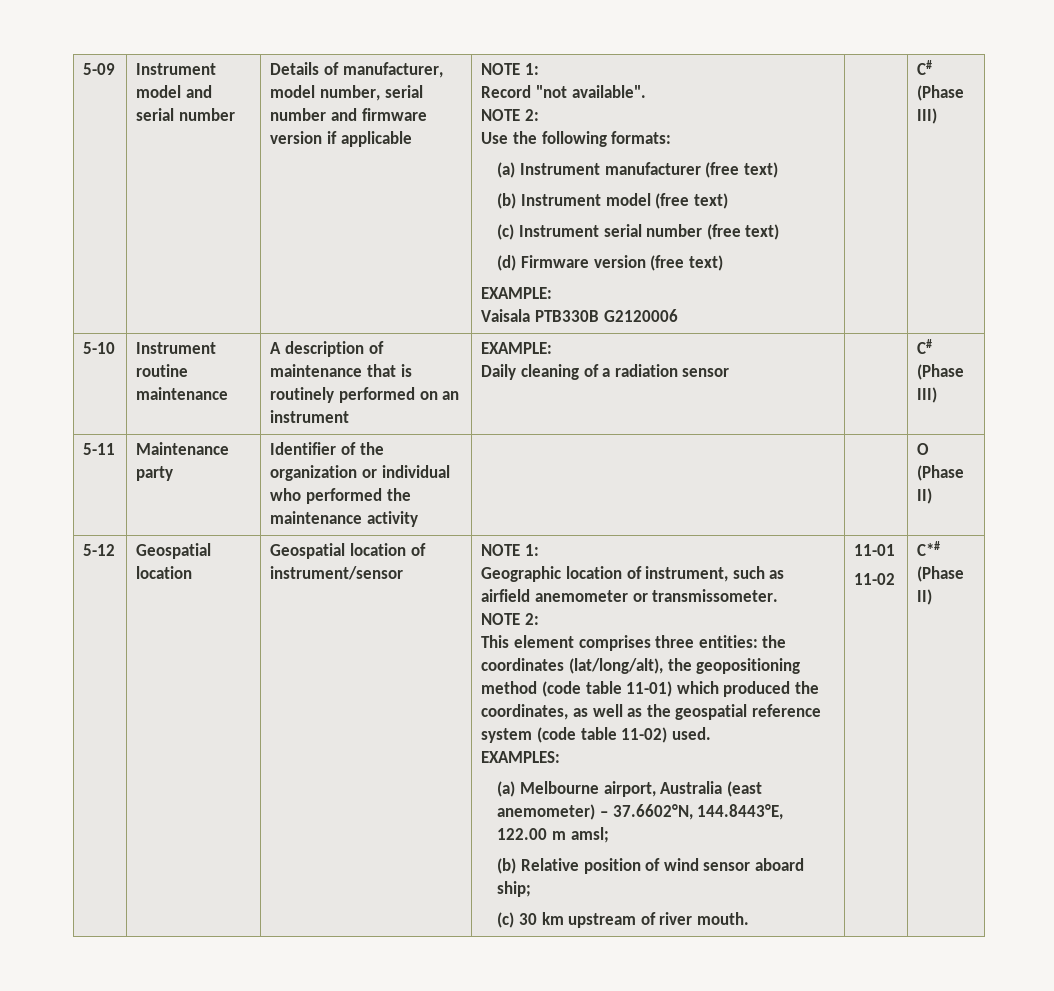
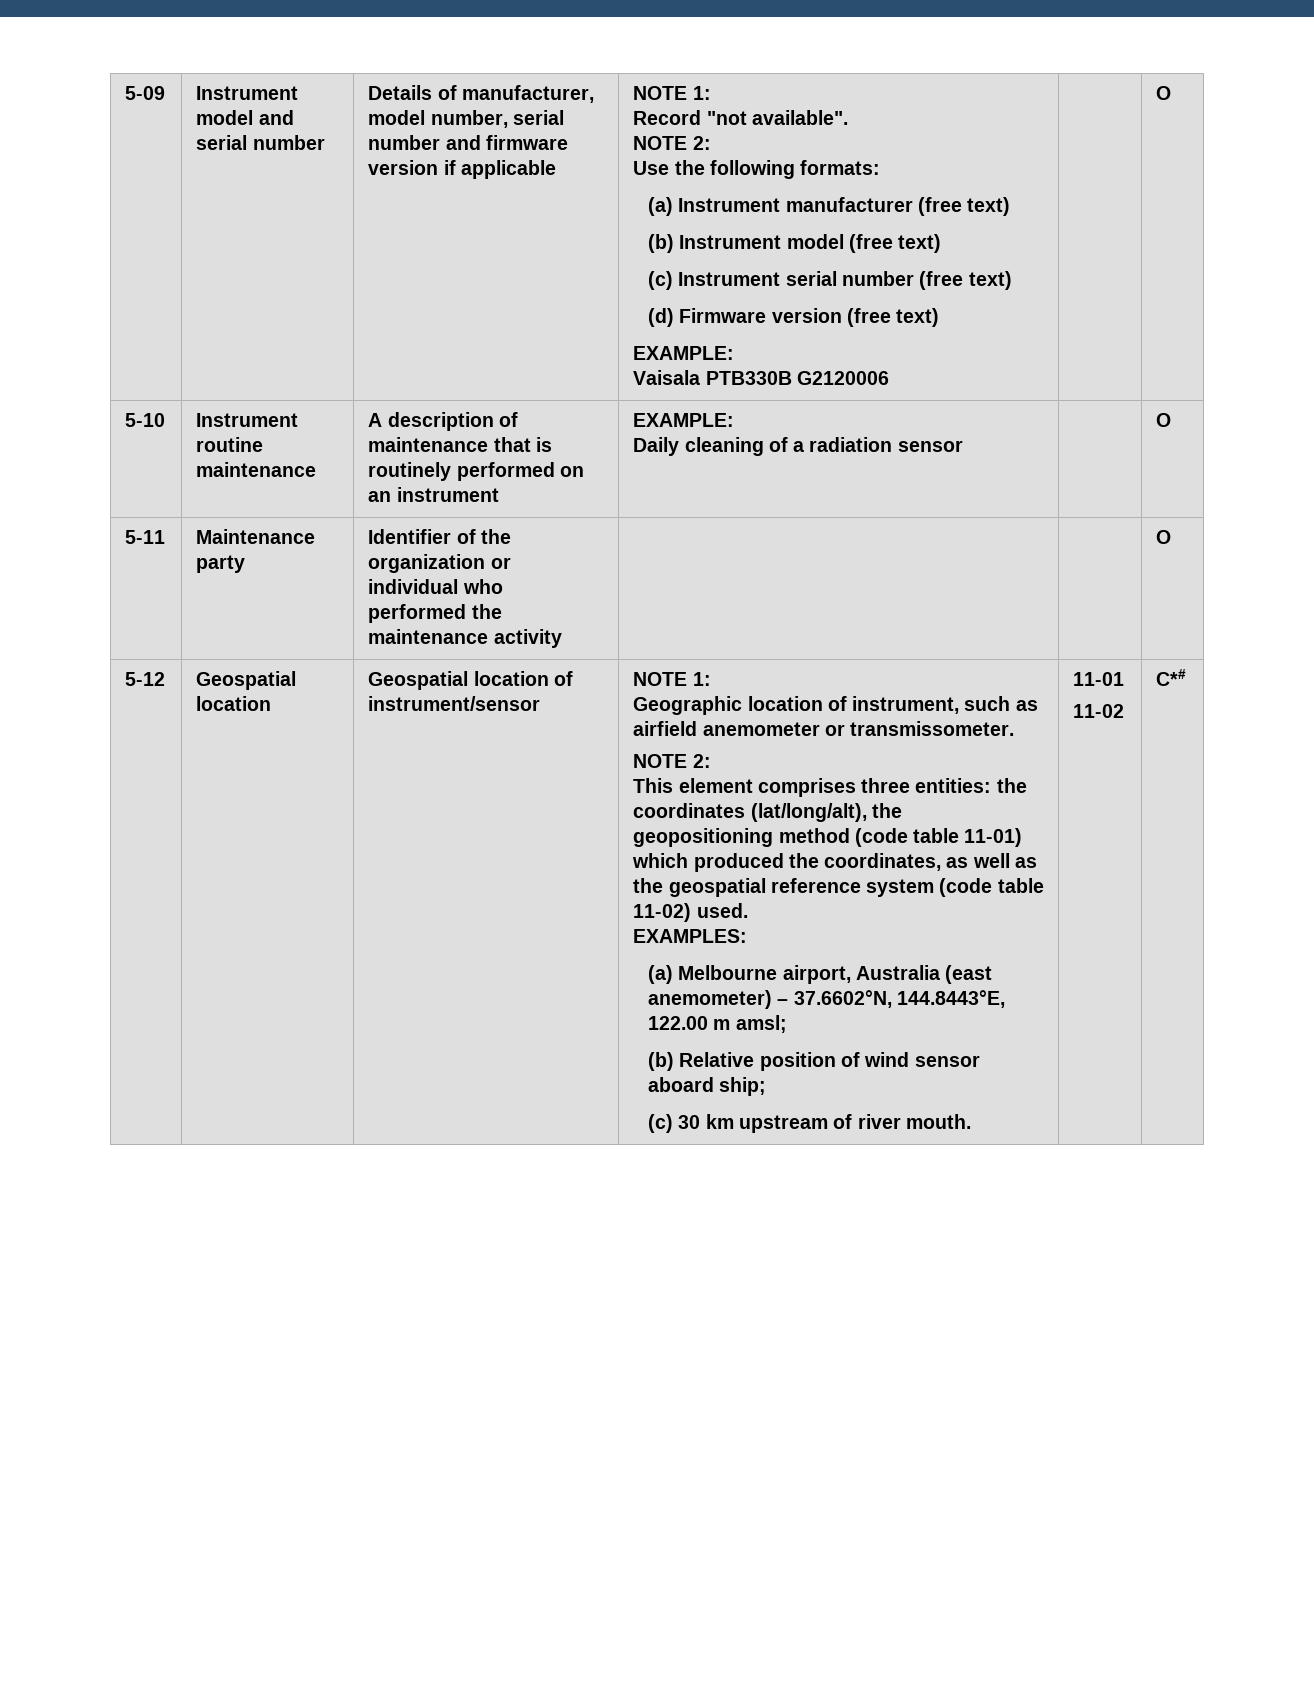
[917,60,933,75] [917,85,965,101] [917,108,938,124] C# (Phase III) -> [1156,86,1172,100] O
[917,339,933,354] [917,364,965,380] [917,387,938,403] C# (Phase III) -> [1156,413,1172,427] O
[917,465,965,481] [917,488,933,504] (Phase II) -> (1172, 537) none
[917,566,965,582] [917,589,933,605] (Phase II) -> (1187, 677) none

